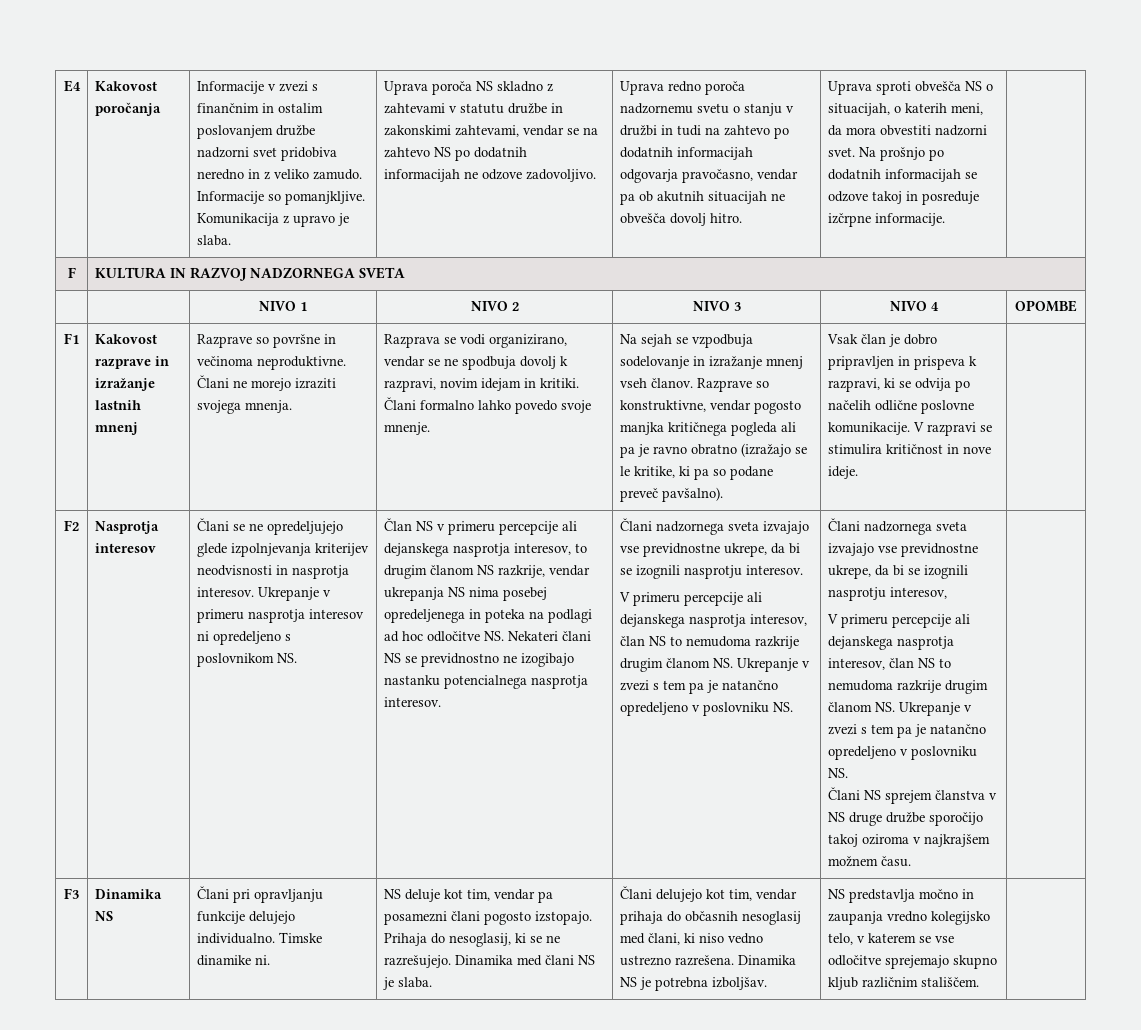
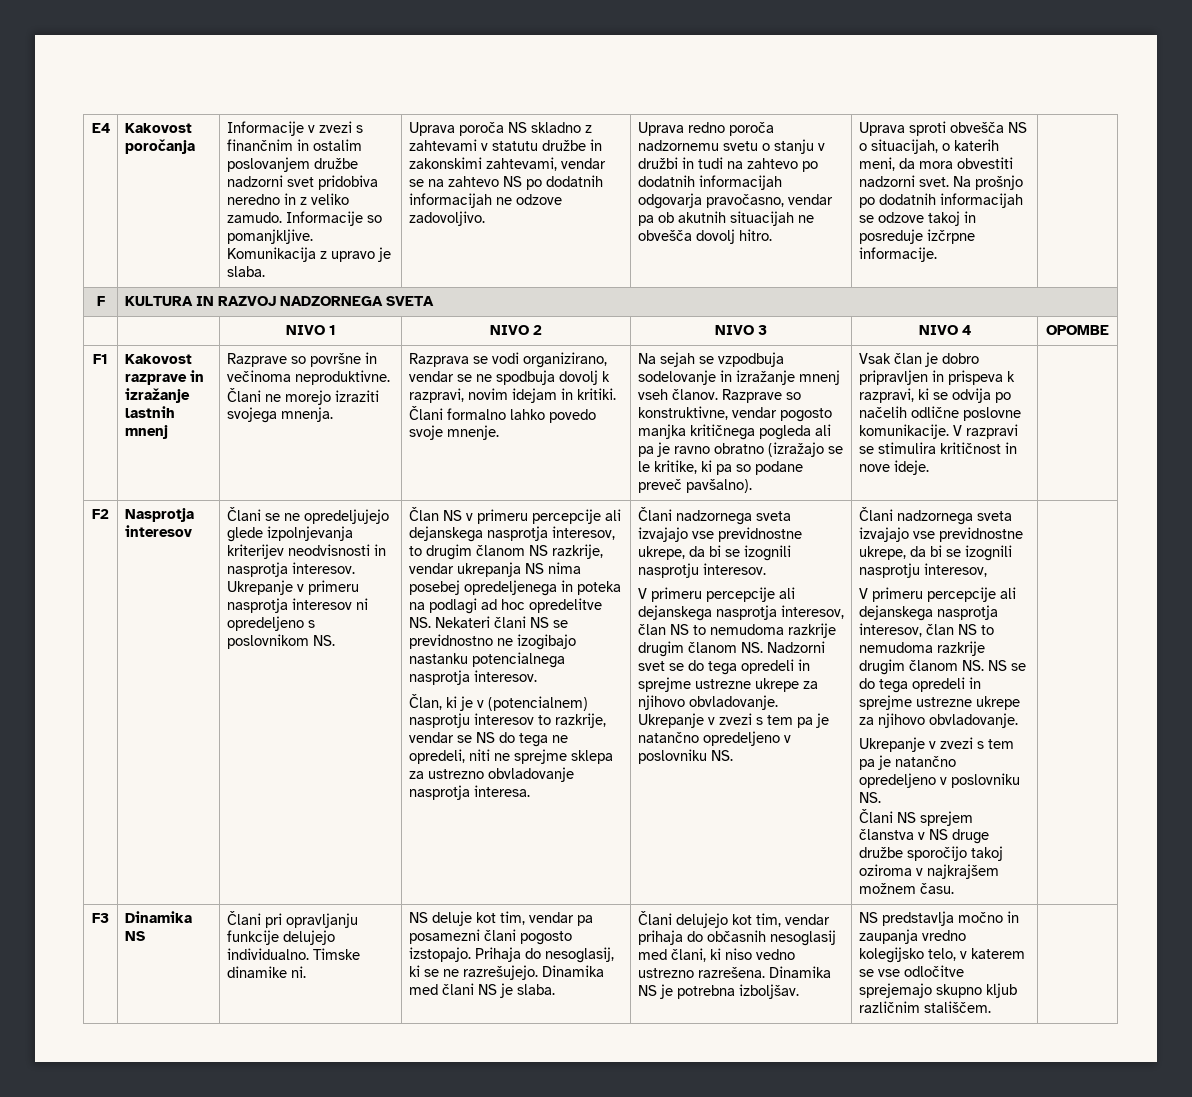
[426,631,480,642] odločitve -> [528,598,602,613] opredelitve
(441, 702) none -> [408,694,588,711] [408,713,606,728] [408,732,568,747] [408,749,613,764] [408,767,574,782] [408,785,530,800] // Član, ki je v (potencialnem) nasprotju interesov to razkrije, vendar se NS do tega ne opredeli, niti ne sprejme sklepa za ustrezno obvladovanje nasprotja interesa.
(733, 663) none -> [766,641,825,653] [637,659,810,675] [637,677,818,692] [637,695,778,710] Nadzorni svet se do tega opredeli in sprejme ustrezne ukrepe za njihovo obvladovanje.
(895, 707) none -> [987,660,1026,671] [858,677,981,693] [858,695,1020,710] [858,713,1018,728] NS se do tega opredeli in sprejme ustrezne ukrepe za njihovo obvladovanje. //

